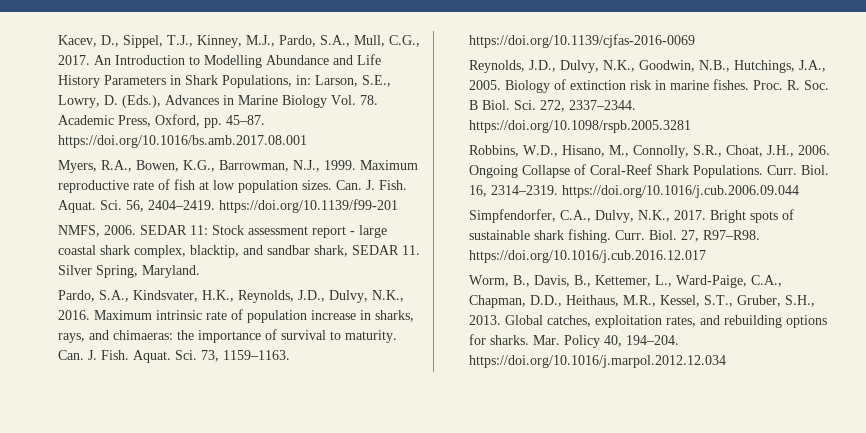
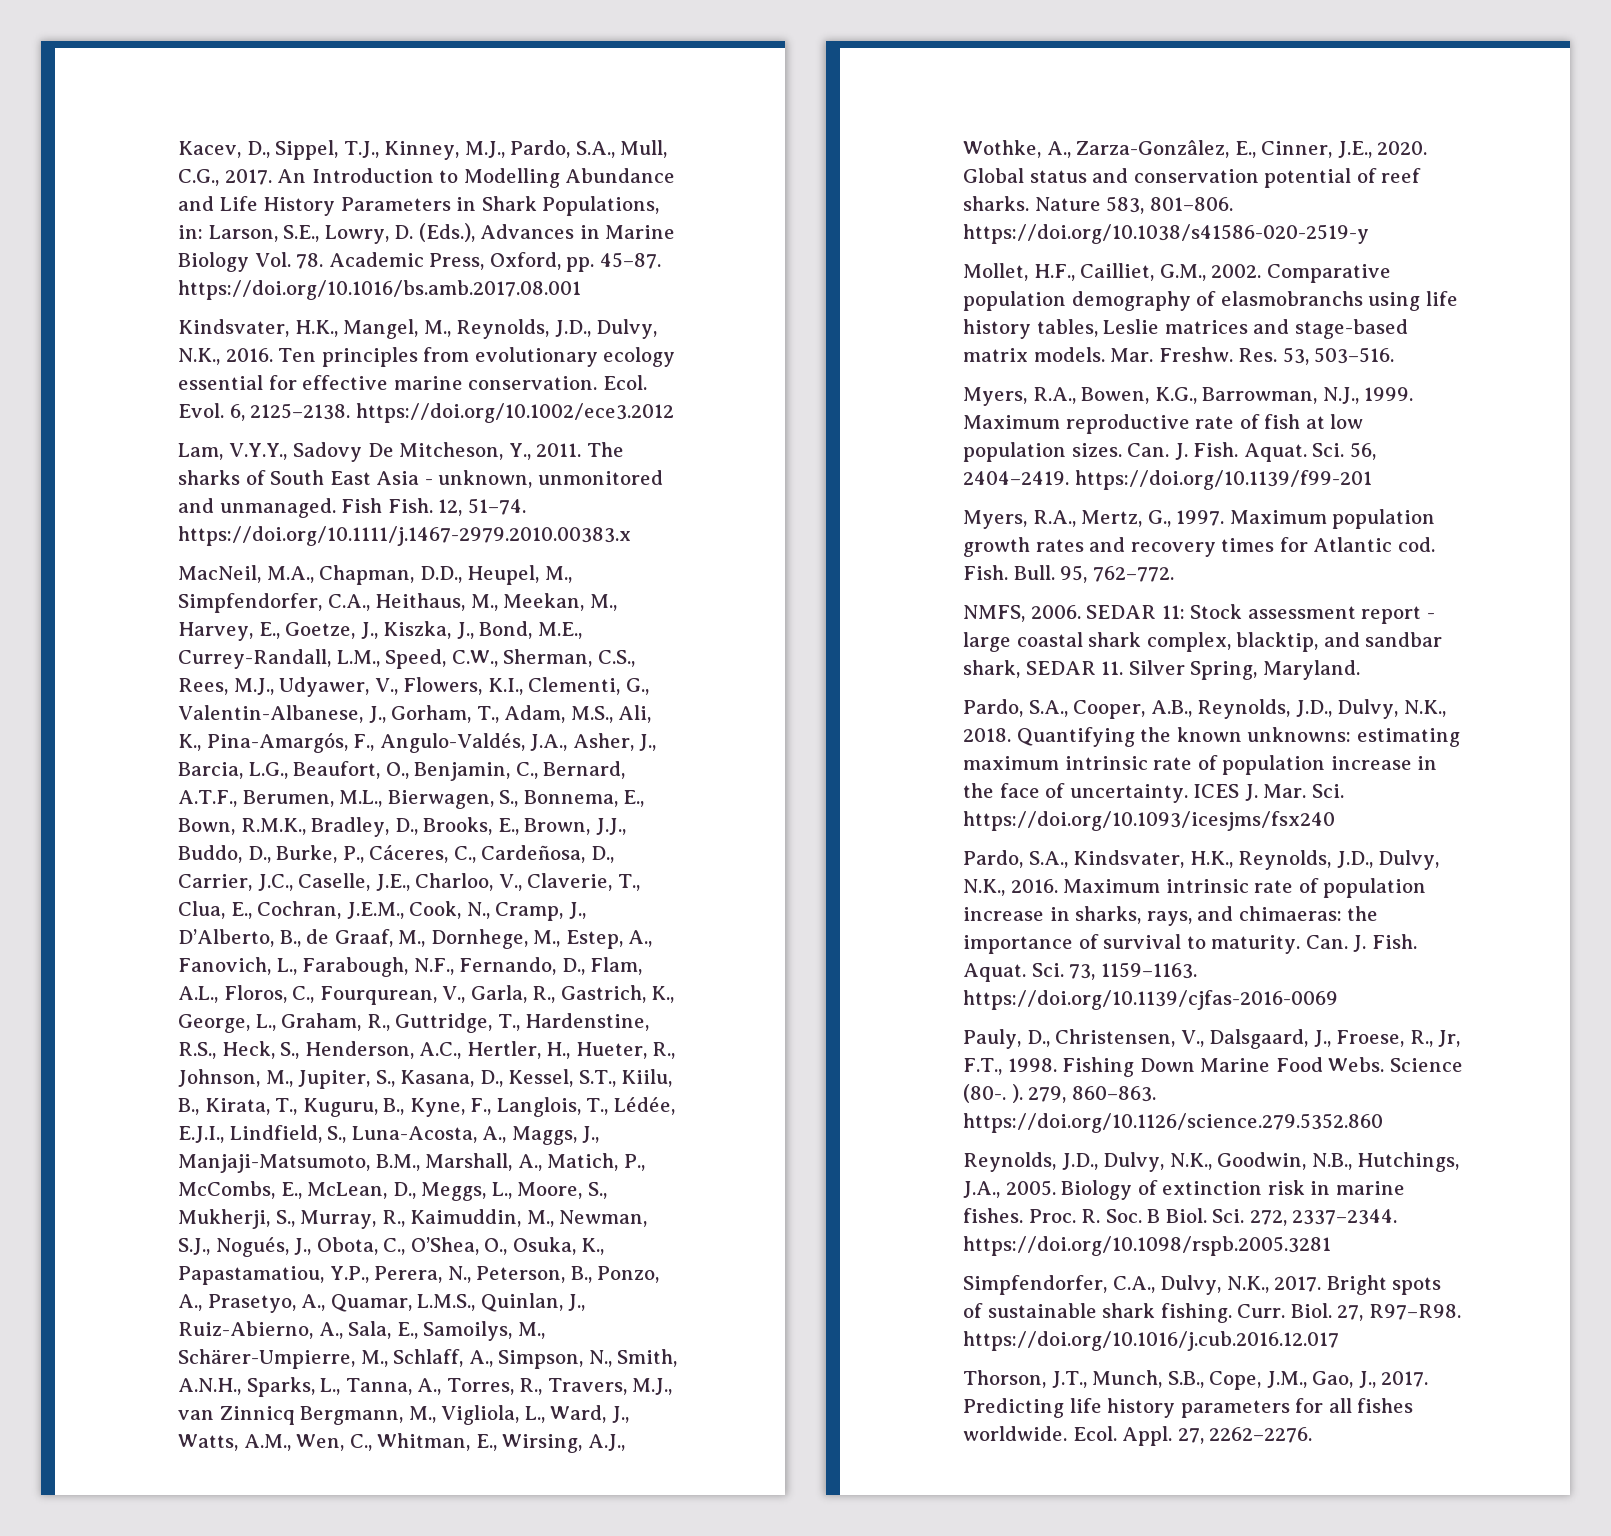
(308, 141) none -> [178,319,658,339] [178,347,676,367] [178,375,647,390] [178,403,674,423] [178,442,624,462] [178,470,663,488] [178,498,526,518] [178,526,632,546] [178,565,572,585] [178,593,617,613] [178,621,582,641] [178,649,635,669] [178,677,649,697] [178,705,652,723] [178,732,657,753] [178,761,626,781] [178,790,645,809] [178,817,626,837] [178,845,614,863] [178,873,640,891] [178,901,586,921] [178,929,653,949] [178,957,643,977] [178,985,675,1005] [178,1013,650,1033] [178,1041,676,1059] [178,1069,673,1089] [178,1097,675,1117] [178,1125,600,1145] [178,1153,645,1173] [178,1181,607,1201] [178,1209,648,1229] [178,1237,605,1257] [178,1266,660,1285] [178,1293,586,1313] [178,1321,545,1341] [178,1349,678,1369] [178,1377,673,1397] [178,1405,629,1425] [178,1433,625,1453] [963,140,1428,158] [963,168,1422,188] [963,196,1233,214] [963,224,1370,244] [963,263,1391,283] [963,291,1458,311] [963,319,1408,339] [963,347,1395,365] // Kindsvater, H.K., Mangel, M., Reynolds, J.D., Dulvy, N.K., 2016. Ten principles from evolutionary ecology essential for effective marine conservation. Ecol. Evol. 6, 2125–2138. https://doi.org/10.1002/ece3.2012 // Lam, V.Y.Y., Sadovy De Mitcheson, Y., 2011. The sharks of South East Asia - unknown, unmonitored and unmanaged. Fish Fish. 12, 51–74. https://doi.org/10.1111/j.1467-2979.2010.00383.x // MacNeil, M.A., Chapman, D.D., Heupel, M., Simpfendorfer, C.A., Heithaus, M., Meekan, M., Harvey, E., Goetze, J., Kiszka, J., Bond, M.E., Currey-Randall, L.M., Speed, C.W., Sherman, C.S., Rees, M.J., Udyawer, V., Flowers, K.I., Clementi, G., Valentin-Albanese, J., Gorham, T., Adam, M.S., Ali, K., Pina-Amargós, F., Angulo-Valdés, J.A., Asher, J., Barcia, L.G., Beaufort, O., Benjamin, C., Bernard, A.T.F., Berumen, M.L., Bierwagen, S., Bonnema, E., Bown, R.M.K., Bradley, D., Brooks, E., Brown, J.J., Buddo, D., Burke, P., Cáceres, C., Cardeñosa, D., Carrier, J.C., Caselle, J.E., Charloo, V., Claverie, T., Clua, E., Cochran, J.E.M., Cook, N., Cramp, J., D’Alberto, B., de Graaf, M., Dornhege, M., Estep, A., Fanovich, L., Farabough, N.F., Fernando, D., Flam, A.L., Floros, C., Fourqurean, V., Garla, R., Gastrich, K., George, L., Graham, R., Guttridge, T., Hardenstine, R.S., Heck, S., Henderson, A.C., Hertler, H., Hueter, R., Johnson, M., Jupiter, S., Kasana, D., Kessel, S.T., Kiilu, B., Kirata, T., Kuguru, B., Kyne, F., Langlois, T., Lédée, E.J.I., Lindfield, S., Luna-Acosta, A., Maggs, J., Manjaji-Matsumoto, B.M., Marshall, A., Matich, P., McCombs, E., McLean, D., Meggs, L., Moore, S., Mukherji, S., Murray, R., Kaimuddin, M., Newman, S.J., Nogués, J., Obota, C., O’Shea, O., Osuka, K., Papastamatiou, Y.P., Perera, N., Peterson, B., Ponzo, A., Prasetyo, A., Quamar, L.M.S., Quinlan, J., Ruiz-Abierno, A., Sala, E., Samoilys, M., Schärer-Umpierre, M., Schlaff, A., Simpson, N., Smith, A.N.H., Sparks, L., Tanna, A., Torres, R., Travers, M.J., van Zinnicq Bergmann, M., Vigliola, L., Ward, J., Watts, A.M., Wen, C., Whitman, E., Wirsing, A.J., Wothke, A., Zarza-Gonzâlez, E., Cinner, J.E., 2020. Global status and conservation potential of reef sharks. Nature 583, 801–806. https://doi.org/10.1038/s41586-020-2519-y // Mollet, H.F., Cailliet, G.M., 2002. Comparative population demography of elasmobranchs using life history tables, Leslie matrices and stage-based matrix models. Mar. Freshw. Res. 53, 503–516.
(399, 206) none -> [963,509,1436,529] [963,537,1435,557] [963,565,1174,583] // Myers, R.A., Mertz, G., 1997. Maximum population growth rates and recovery times for Atlantic cod. Fish. Bull. 95, 762–772.
(201, 271) none -> [963,699,1446,719] [963,727,1460,747] [963,755,1438,775] [963,783,1344,803] [963,811,1336,831] // Pardo, S.A., Cooper, A.B., Reynolds, J.D., Dulvy, N.K., 2018. Quantifying the known unknowns: estimating maximum intrinsic rate of population increase in the face of uncertainty. ICES J. Mar. Sci. https://doi.org/10.1093/icesjms/fsx240
(696, 41) none -> [963,1029,1461,1049] [963,1057,1463,1077] [963,1084,1156,1103] [963,1113,1384,1133] // Pauly, D., Christensen, V., Dalsgaard, J., Froese, R., Jr, F.T., 1998. Fishing Down Marine Food Webs. Science (80-. ). 279, 860–863. https://doi.org/10.1126/science.279.5352.860
[469,145,831,158] [469,164,830,178] [469,185,800,198] // Robbins, W.D., Hisano, M., Connolly, S.R., Choat, J.H., 2006. Ongoing Collapse of Coral-Reef Shark Populations. Curr. Biol. 16, 2314–2319. https://doi.org/10.1016/j.cub.2006.09.044 -> (1332, 1246) none
[469,275,783,288] [469,295,816,308] [469,315,828,328] [469,334,680,348] [469,355,727,368] Worm, B., Davis, B., Kettemer, L., Ward-Paige, C.A., Chapman, D.D., Heithaus, M.R., Kessel, S.T., Gruber, S.H., 2013. Global catches, exploitation rates, and rebuilding options for sharks. Mar. Policy 40, 194–204. https://doi.org/10.1016/j.marpol.2012.12.034 -> [963,1370,1429,1390] [963,1398,1414,1418] [963,1426,1313,1446] Thorson, J.T., Munch, S.B., Cope, J.M., Gao, J., 2017. Predicting life history parameters for all fishes worldwide. Ecol. Appl. 27, 2262–2276.

